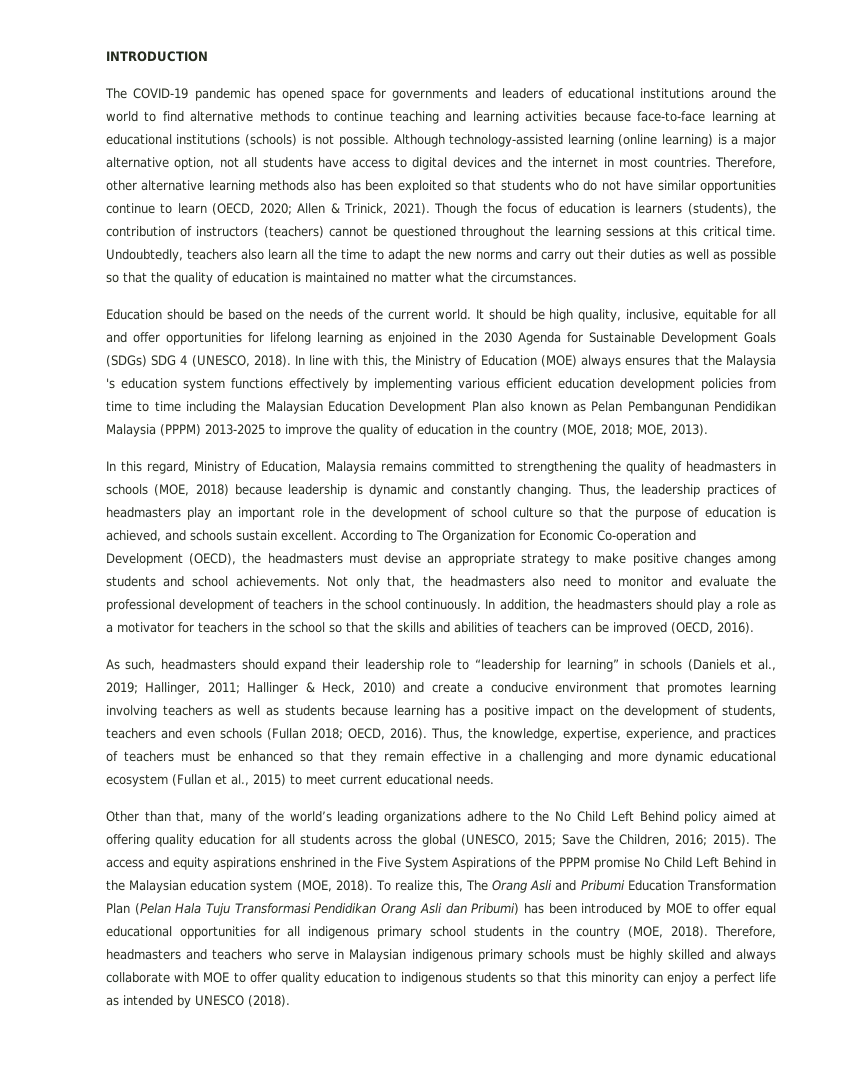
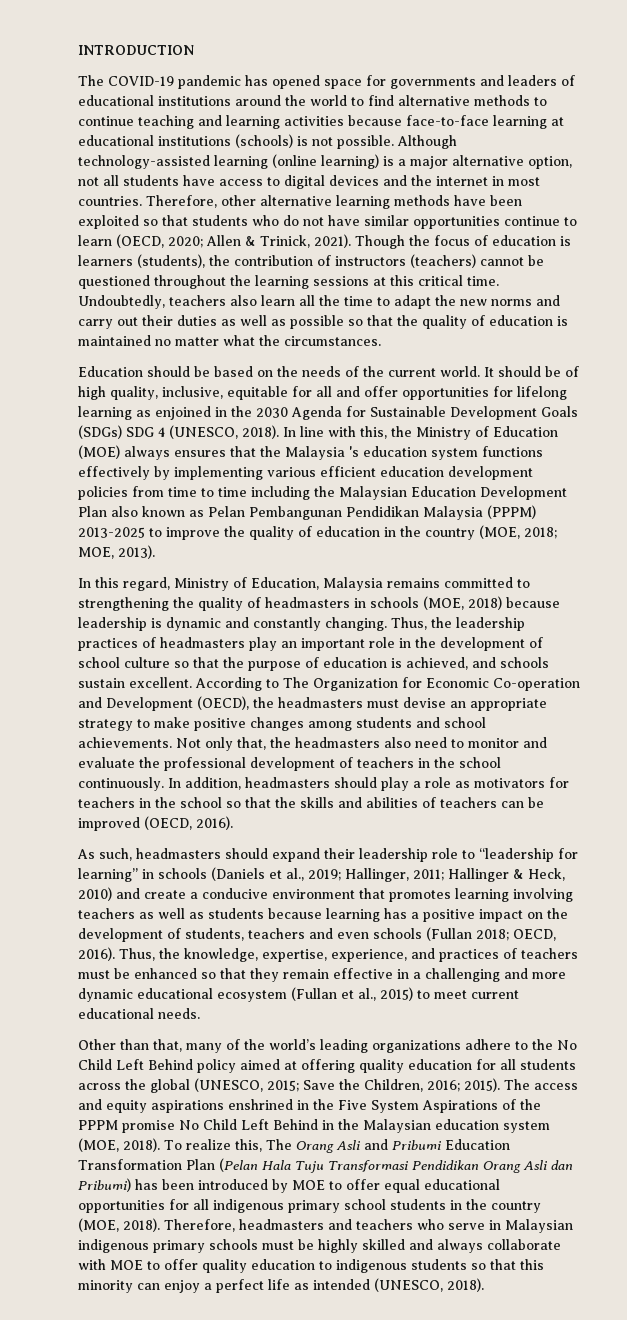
[313,180,361,191] also has -> [453,195,486,206] have
(545, 314) none -> [564,366,579,377] of
[553,599,573,610] the -> (241, 783) none
[105,622,174,633] a motivator -> [473,778,545,788] motivators
[176,995,290,1008] by UNESCO (2018). -> [373,1278,484,1292] (UNESCO, 2018).

